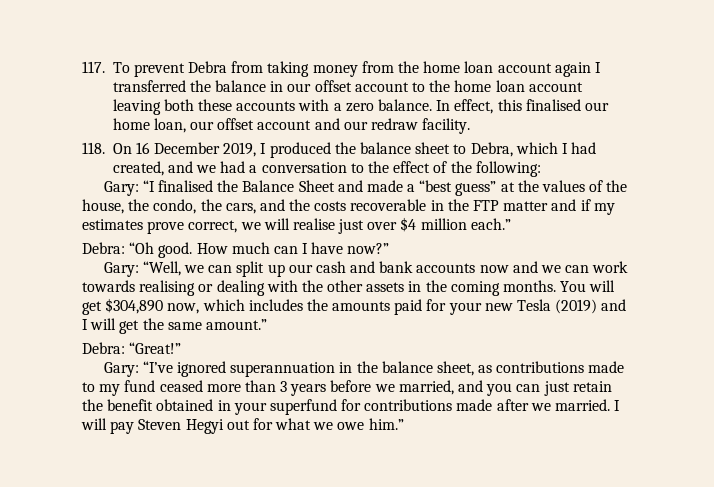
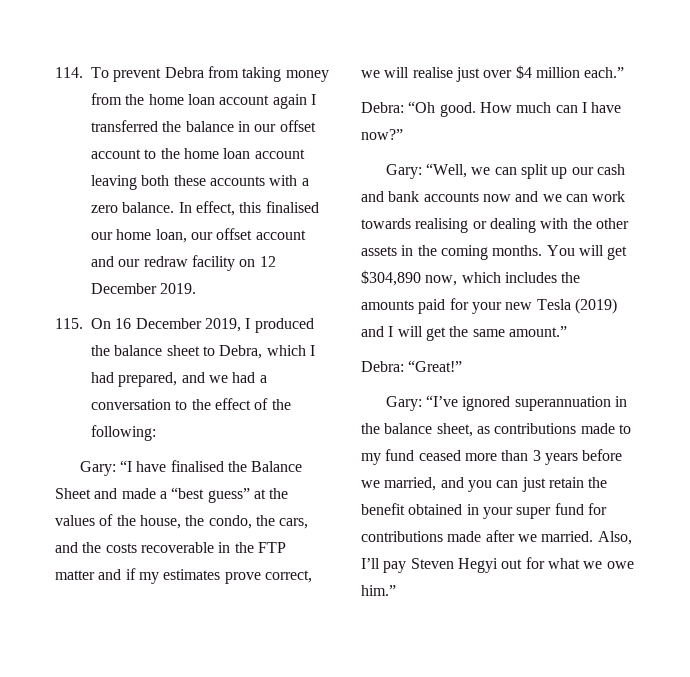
[82,61,105,73] 117. -> [55,67,83,78] 114.
[422,118,471,134] [82,142,105,154] facility. // 118. -> [191,255,276,271] [91,283,197,294] [55,318,83,329] facility on 12 December 2019. // 115.
[112,161,164,176] created, -> [118,372,178,387] prepared,
(155, 186) none -> [136,461,167,472] have
[269,399,337,415] superfund -> [516,503,584,519] super fund
[614,400,621,411] [81,418,107,430] I will -> [597,531,632,545] [361,558,380,569] Also, I’ll

